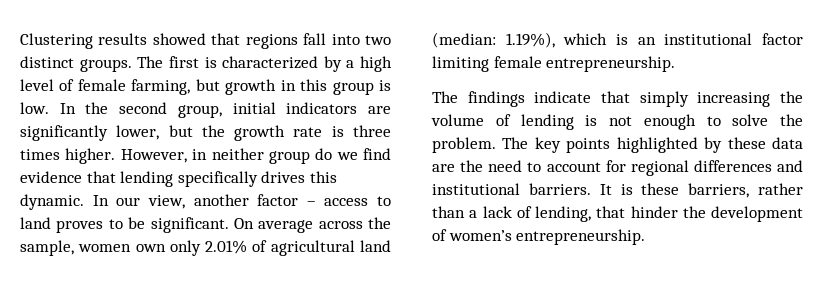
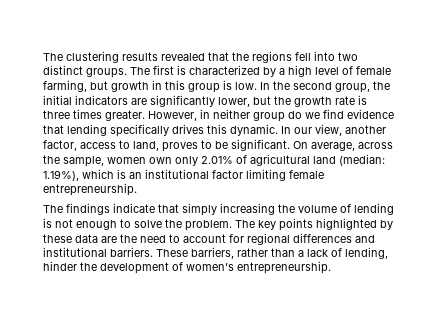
[20,33,327,49] Clustering results showed that regions fall -> [43,51,311,63] The clustering results revealed that the regions fell
(222, 111) none -> [373,81,390,90] the
[65,148,116,164] higher. -> [105,110,145,121] greater.
[257,194,316,206] factor – -> [43,140,77,151] factor,
[20,217,51,229] land -> [133,141,159,151] land,
[258,220,314,233] average -> [311,142,355,151] average,
[599,183,680,195] It is these -> [156,249,188,257] These
[596,206,626,218] that -> (388, 253) none

